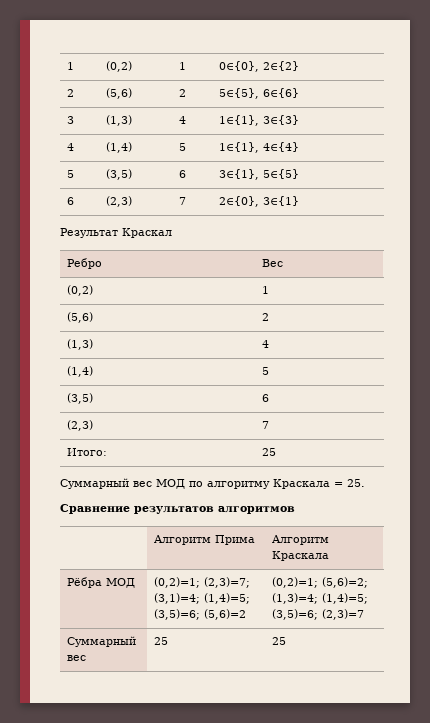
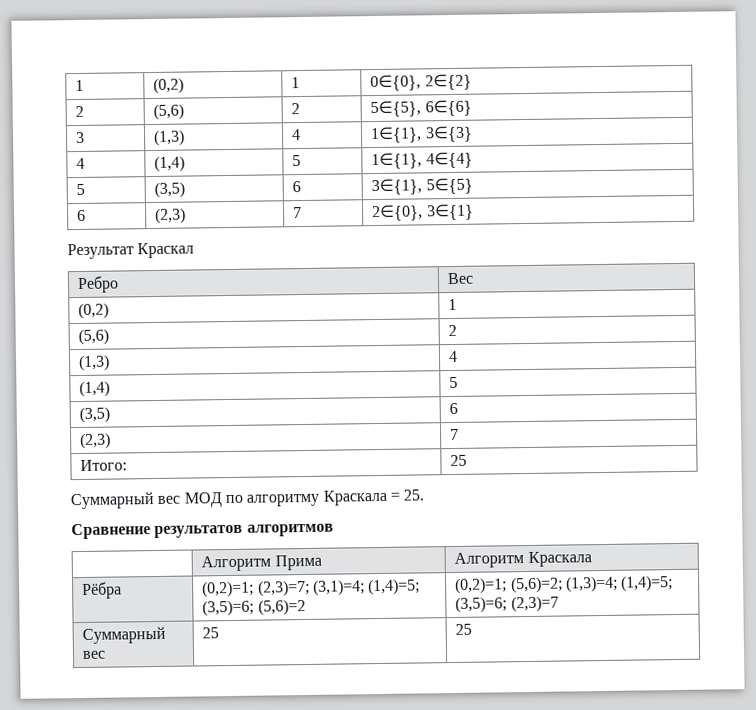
[105,578,135,588] МОД -> (123, 590) none

